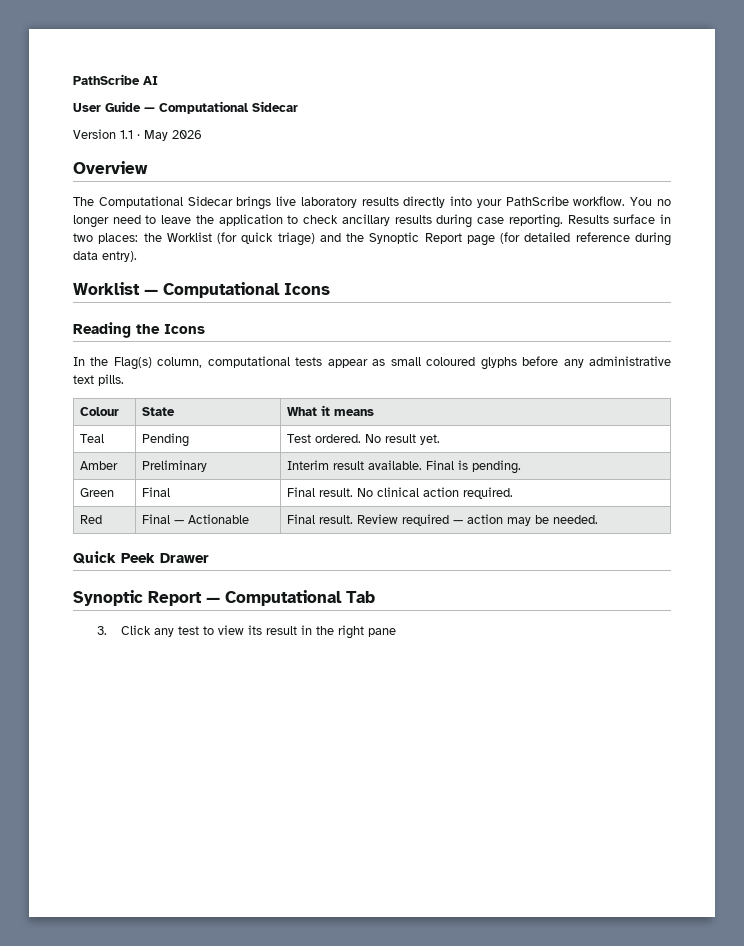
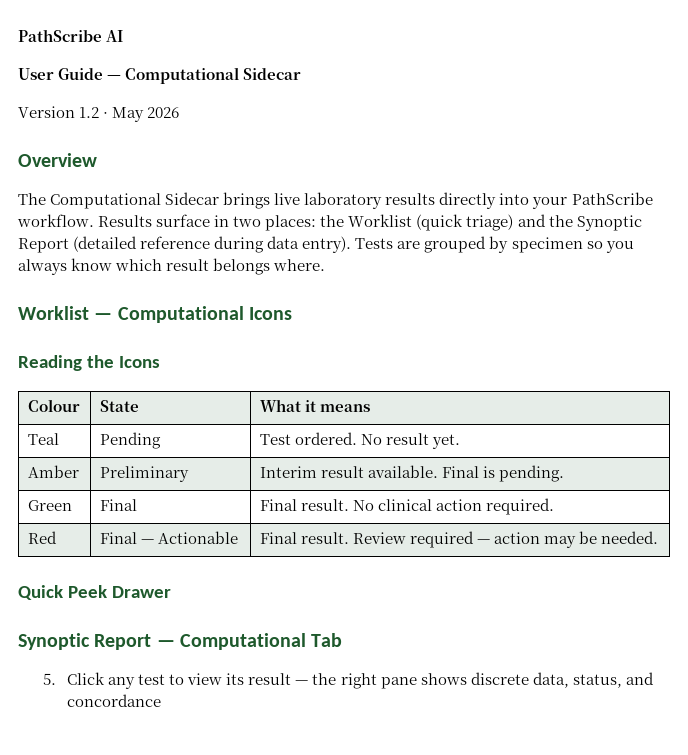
[120,130,133,139] 1.1 -> [79,107,100,118] 1.2
[630,197,671,206] [73,214,563,228] You no longer need to leave the application to check ancillary results during case reporting. -> (94, 220) none
[217,232,274,244] (for quick -> [416,214,464,231] (quick
[466,232,571,246] page (for detailed -> [73,236,138,252] (detailed
(137, 256) none -> [355,236,634,253] [18,258,326,275] Tests are grouped by specimen so you always know which result belongs where.
[73,356,671,370] [73,374,124,386] // In the Flag(s) column, computational tests appear as small coloured glyphs before any administrative text pills. -> (160, 362) none
[96,626,107,635] 3. -> [42,673,56,685] 5.
[300,625,312,635] in -> [295,680,309,685] —
(396, 632) none -> [420,672,654,688] [67,694,162,707] shows discrete data, status, and concordance

